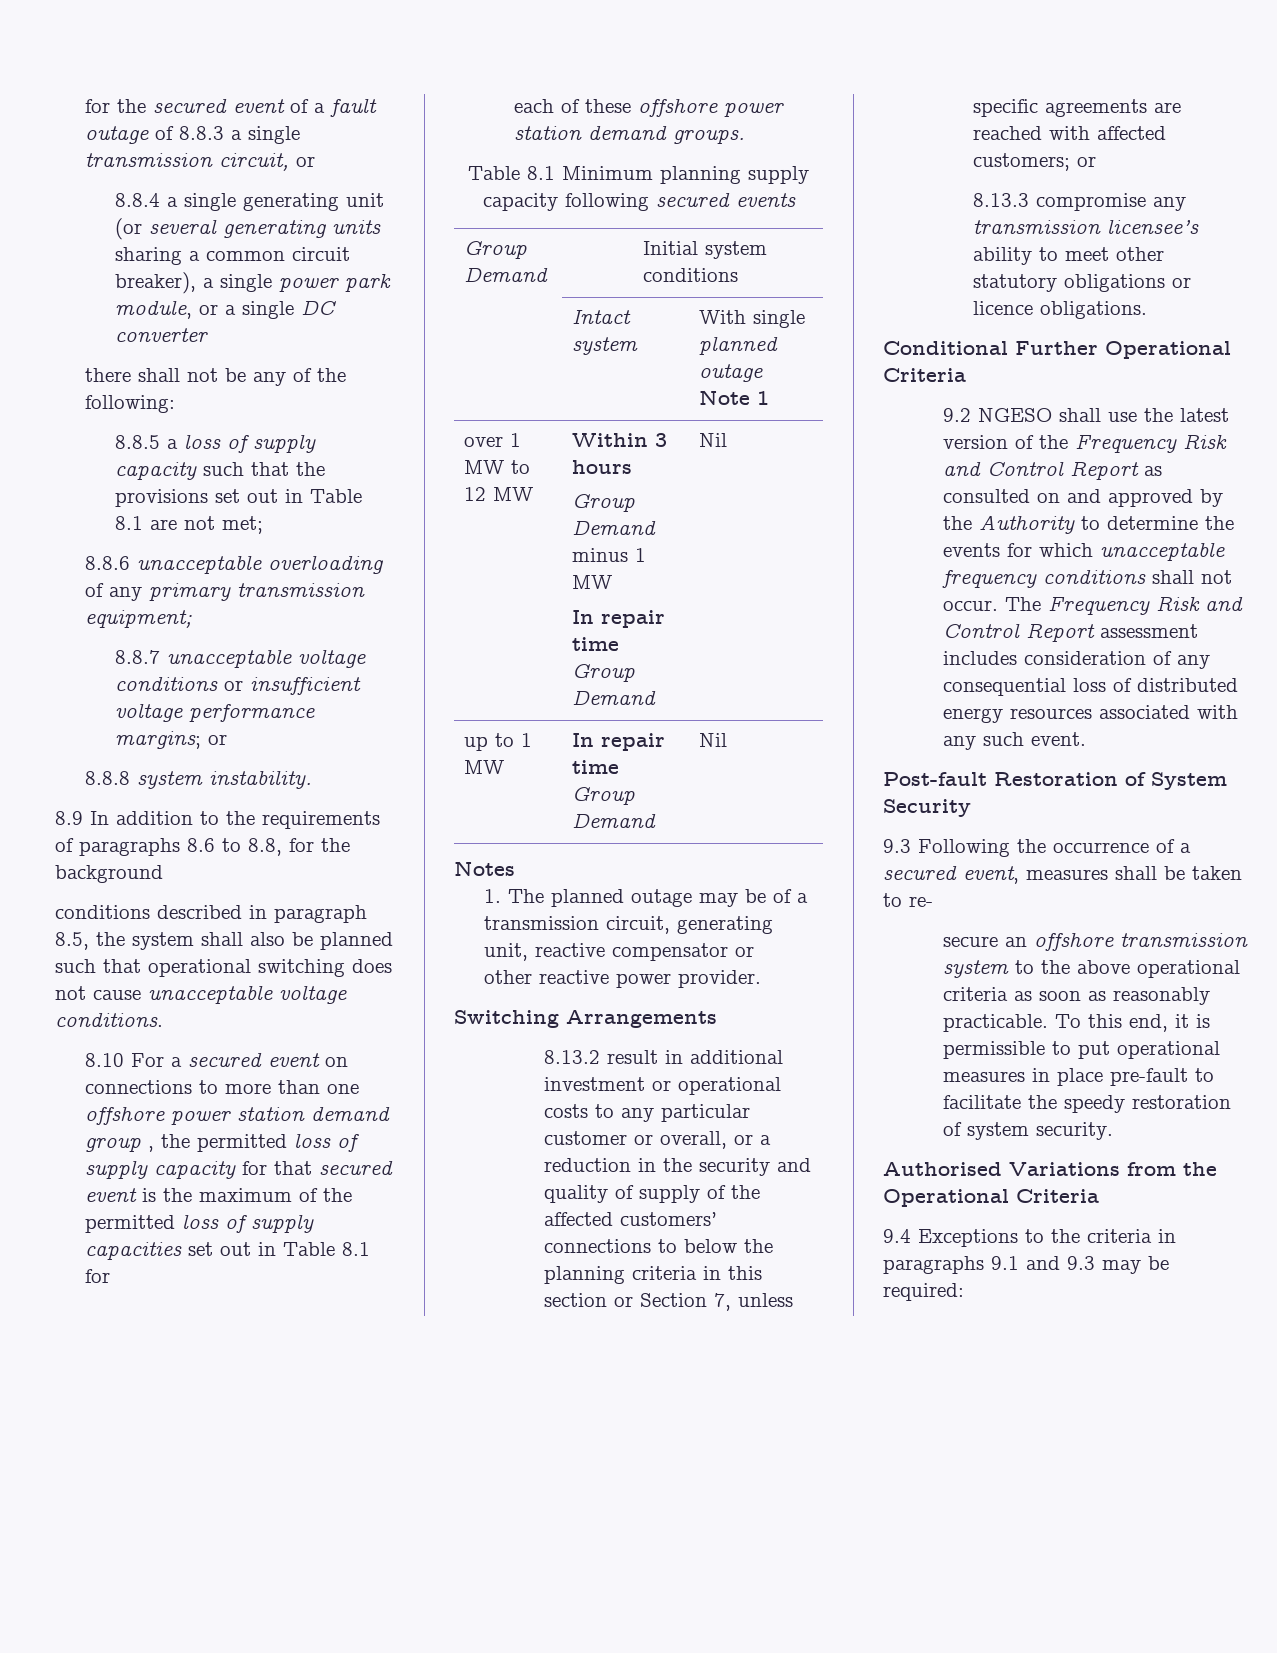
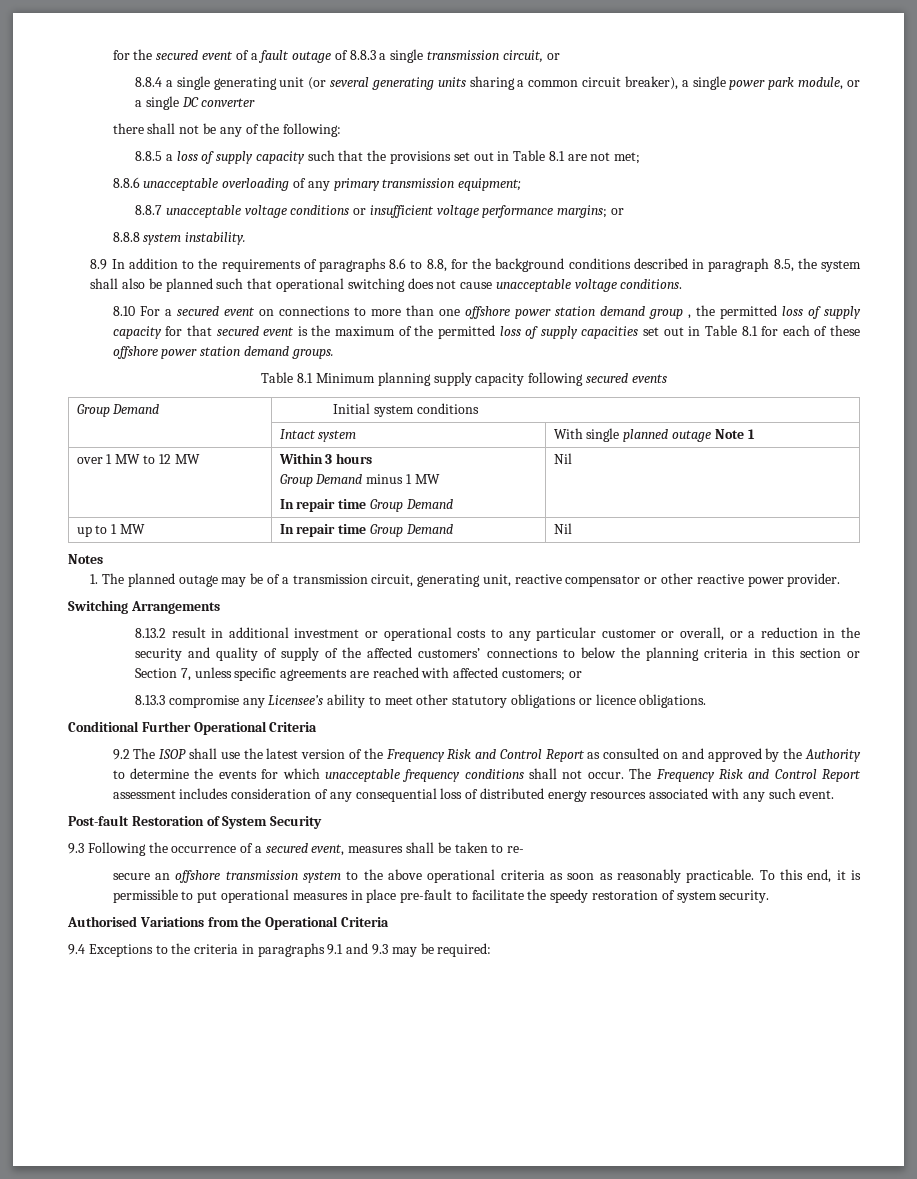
(163, 874) // -> (565, 265) none
(110, 1276) // -> (779, 331) none
(754, 951) // -> (658, 580) none
[972,219,1199,234] transmission licensee’s -> [268,695,324,705] Licensee’s
[977,408,1052,422] NGESO -> [133,748,187,759] The ISOP

